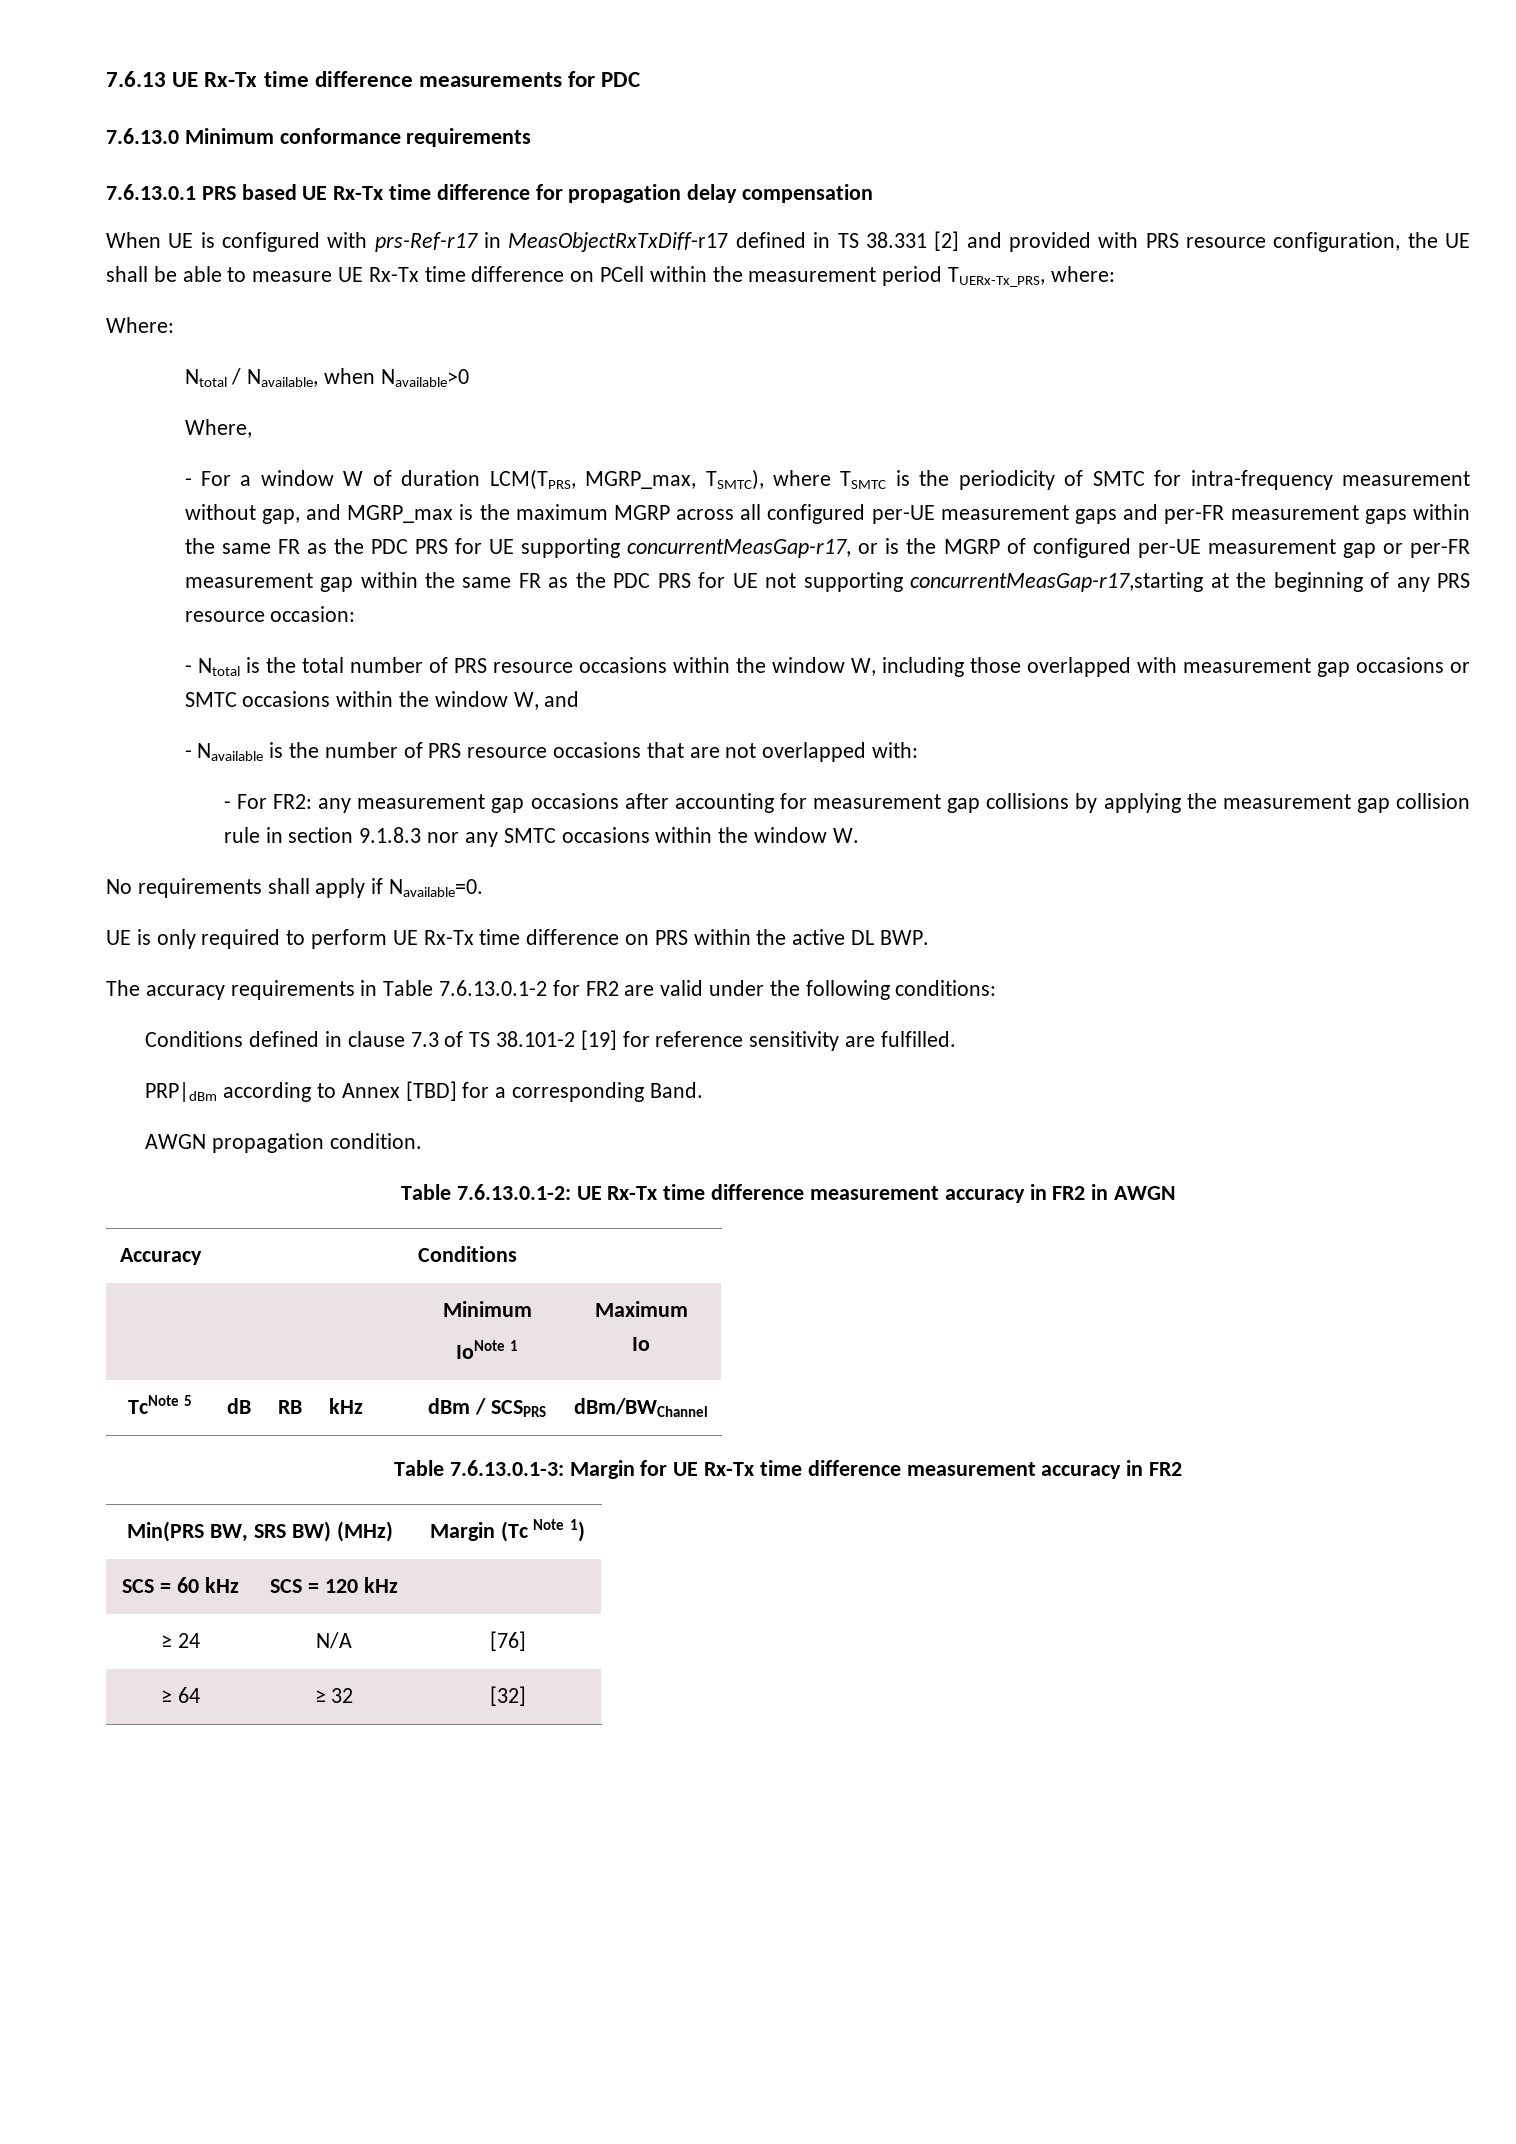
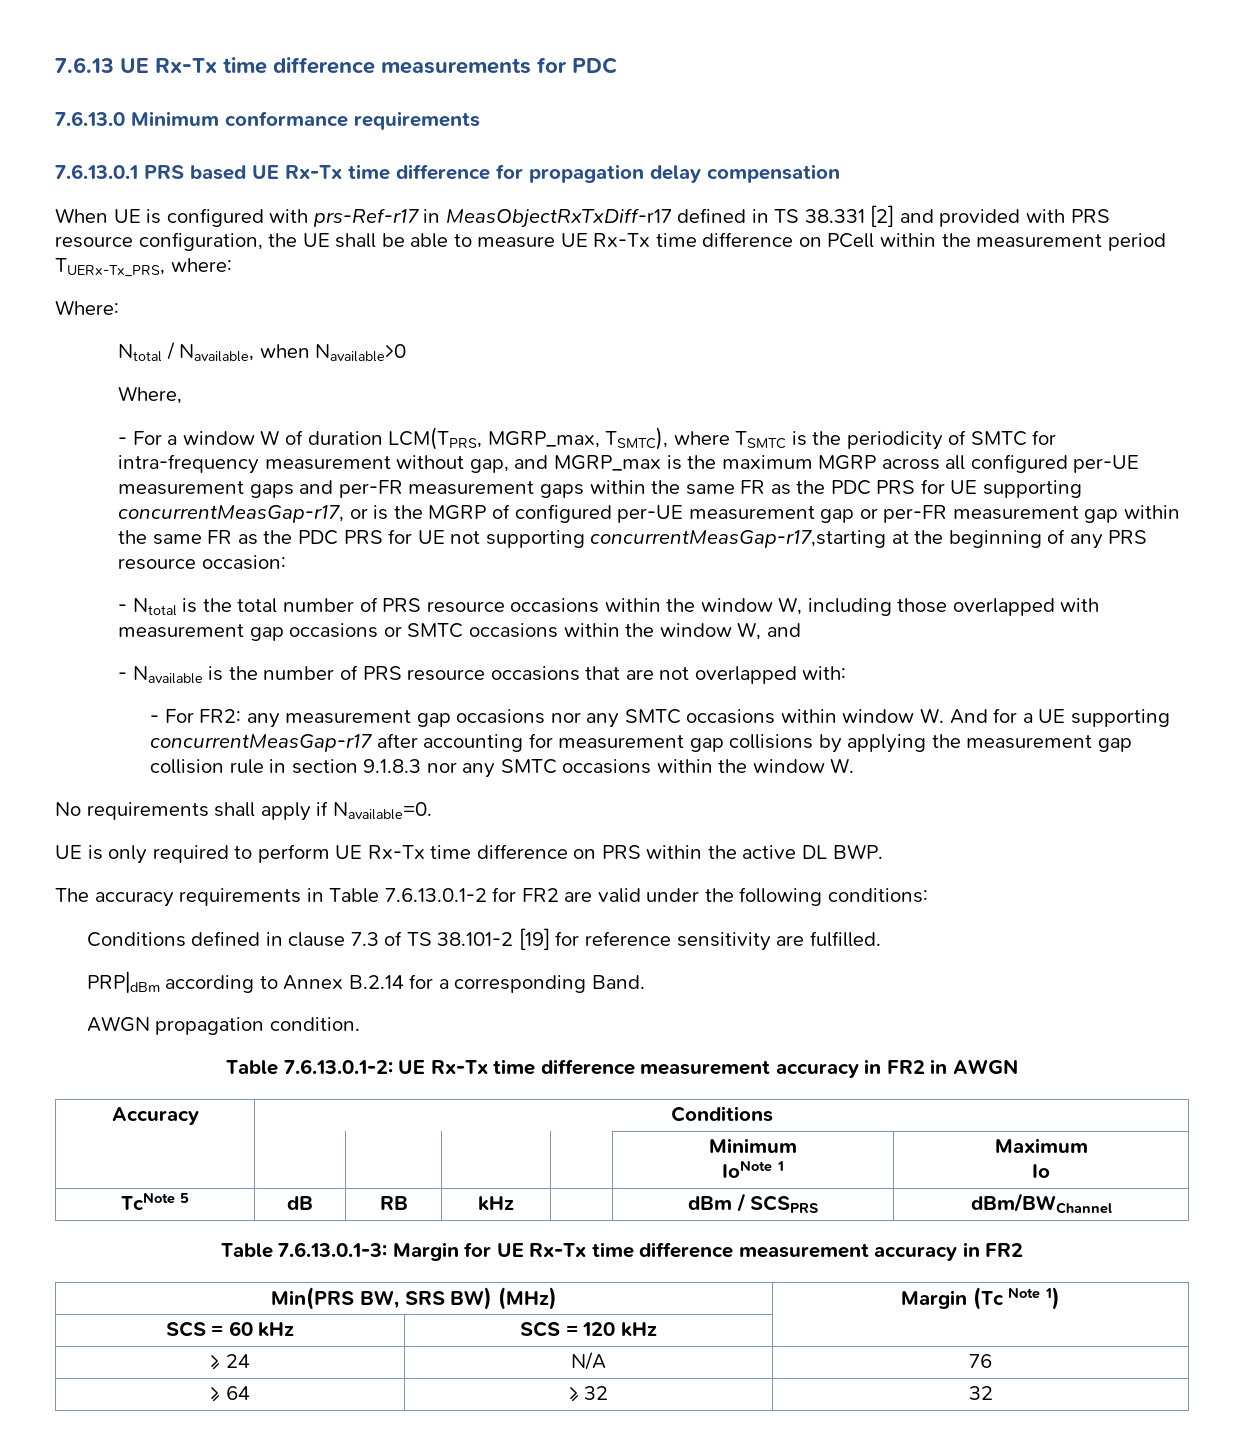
(619, 801) none -> [550,708,1170,728] [150,734,373,752] nor any SMTC occasions within window W. And for a UE supporting concurrentMeasGap-r17
[405,1081,457,1101] [TBD] -> [348,975,404,989] B.2.14
[489,1631,526,1651] [76] -> [969,1354,992,1368] 76
[489,1686,526,1706] [32] -> [968,1386,993,1400] 32

